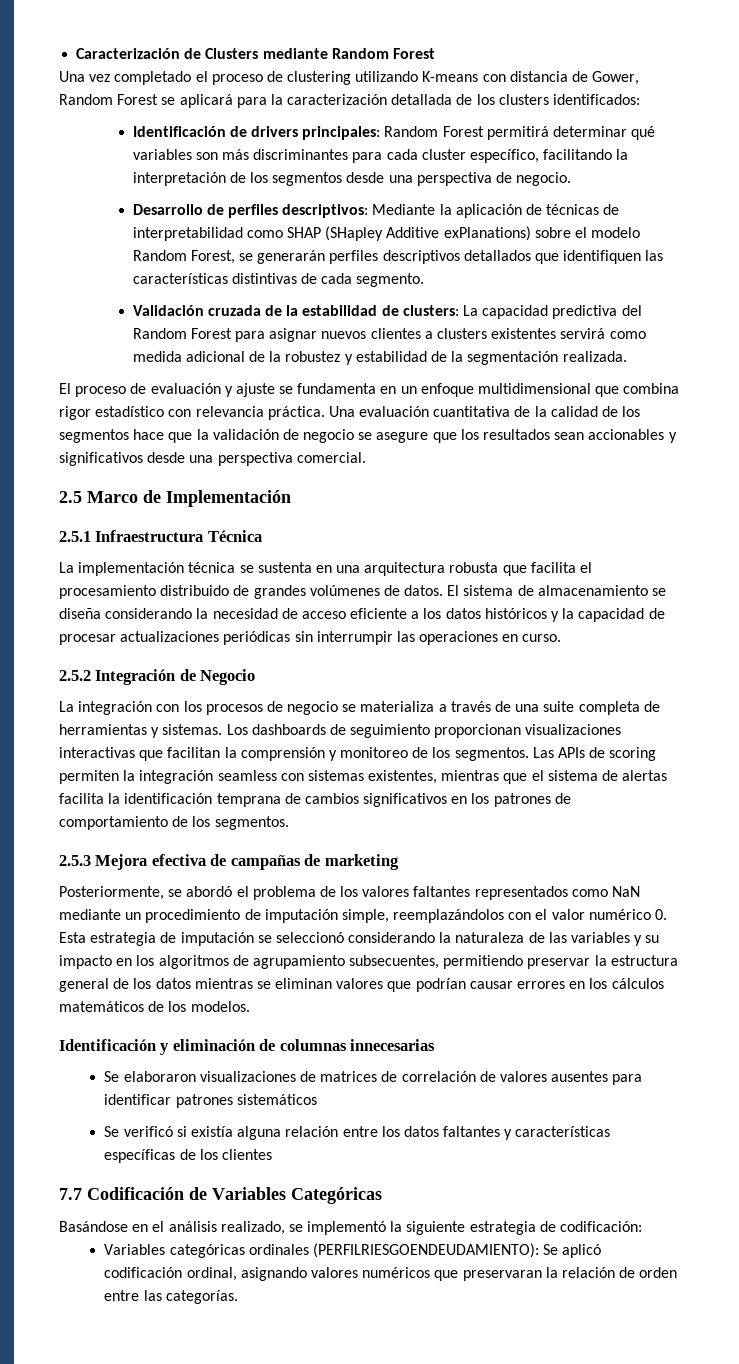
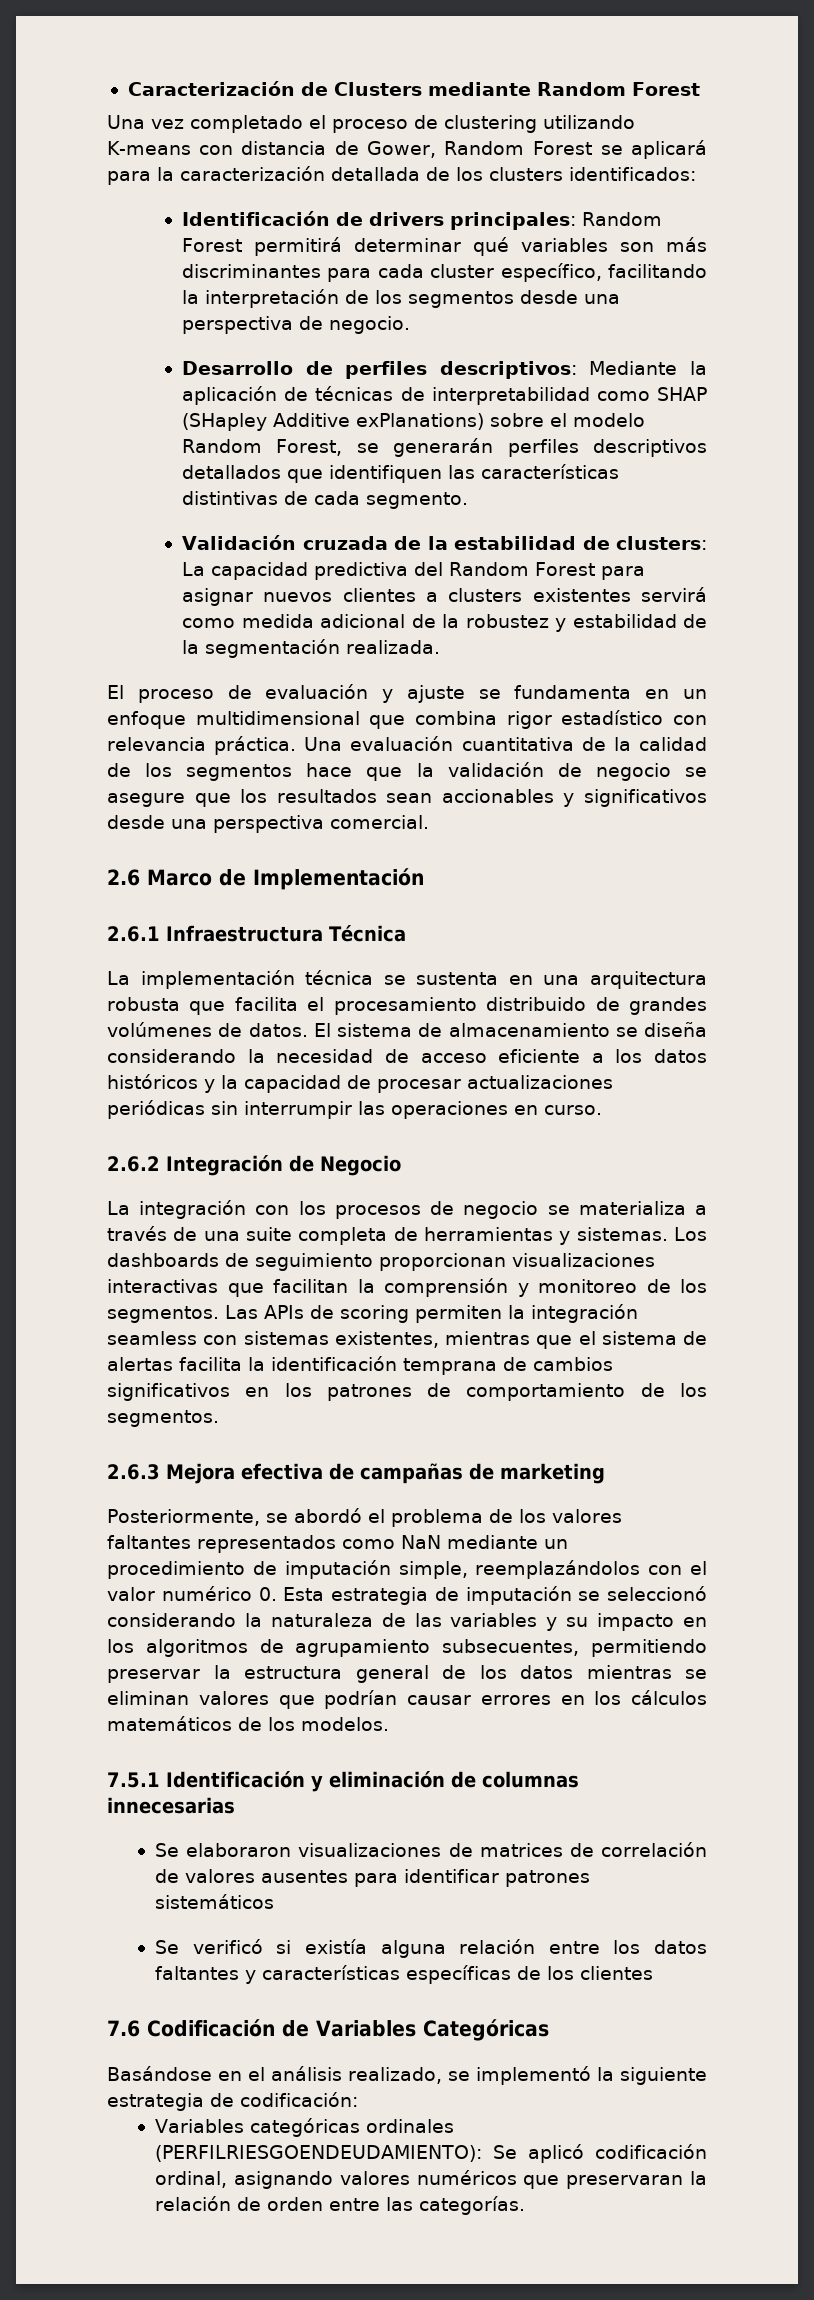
[59,491,82,503] 2.5 -> [107,869,140,886] 2.6
[59,531,91,542] 2.5.1 -> [107,926,160,942] 2.6.1
[59,670,91,681] 2.5.2 -> [107,1156,160,1172] 2.6.2
[59,855,91,866] 2.5.3 -> [107,1464,160,1480] 2.6.3
(250, 1006) none -> [107,1772,160,1788] 7.5.1
[59,1188,82,1200] 7.7 -> [107,2020,140,2037] 7.6

